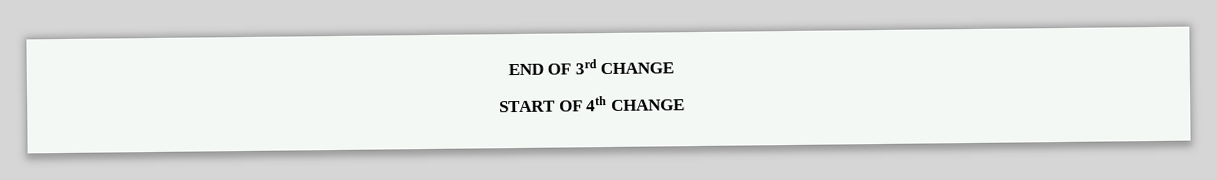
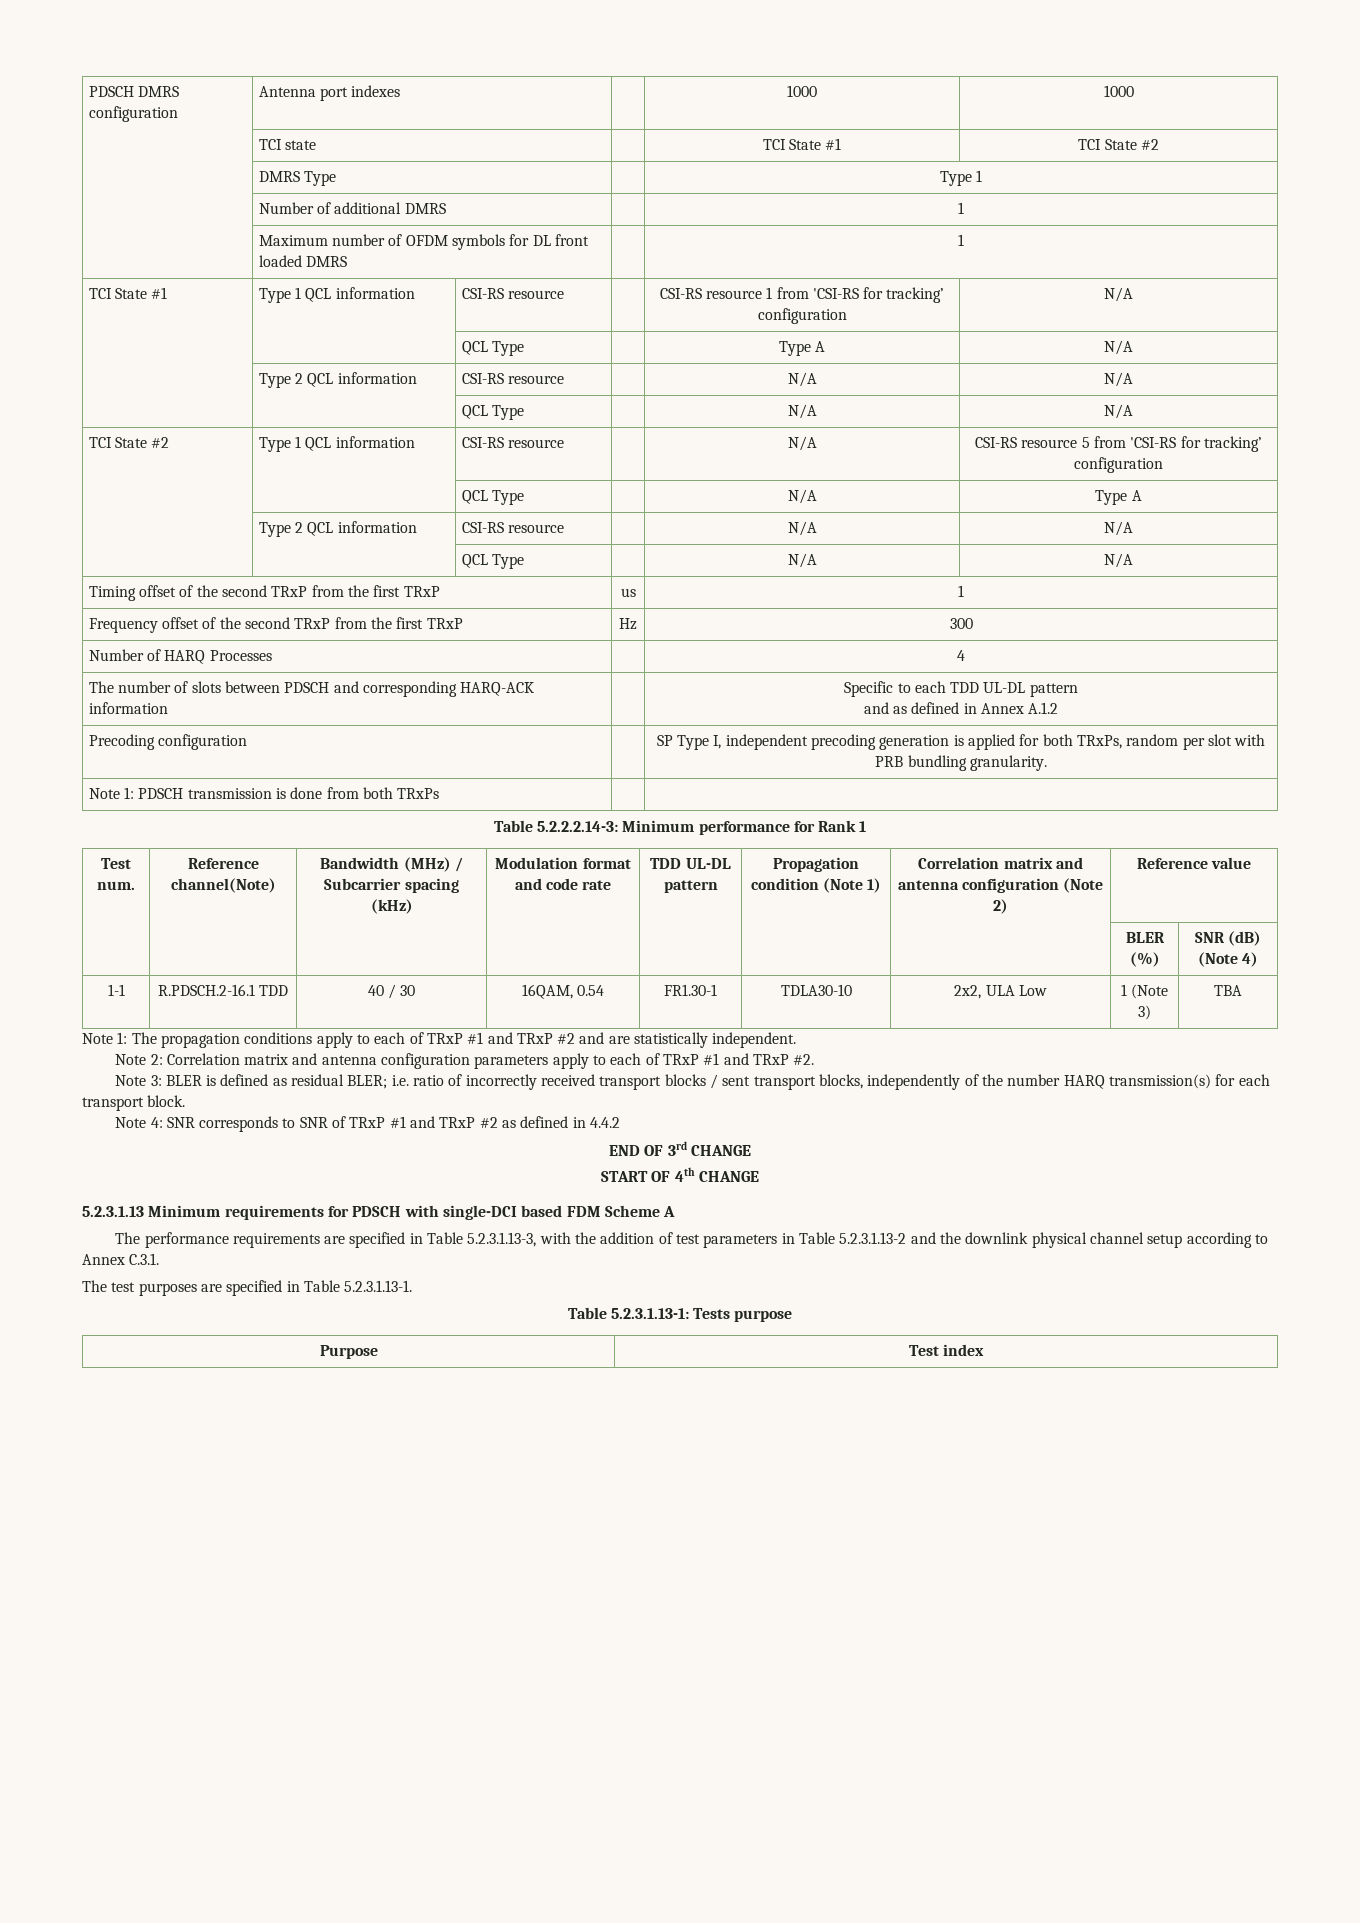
(507, 69) none -> [88,86,180,97] [88,106,178,122] [258,85,401,101] [787,85,817,97] [1103,85,1134,97] [258,139,317,150] [762,138,842,150] [1078,139,1159,150] [258,171,337,186] [939,170,983,186] [258,202,446,214] [958,202,964,214] [258,234,590,250] [258,255,348,267] [958,234,964,246] [88,287,168,299] [258,287,415,303] [461,288,565,299] [659,287,945,303] [757,308,847,324] [1104,287,1133,302] [461,341,525,356] [778,341,826,356] [1104,340,1133,355] [258,372,417,388] [461,373,565,384] [787,372,817,387] [1104,372,1133,387] [461,405,525,420] [787,404,817,419] [1104,404,1133,419] [88,437,170,448] [258,436,415,452] [461,437,565,448] [787,436,817,451] [975,436,1262,452] [1074,457,1163,473] [461,490,525,505] [787,489,817,504] [1095,490,1142,505] [258,521,417,537] [461,522,565,533] [787,521,817,536] [1104,521,1133,536] [461,554,525,569] [787,553,817,568] [1104,553,1133,568] [88,585,440,601] [620,588,636,597] [958,585,964,597] [88,617,463,633] [619,618,637,630] [949,618,973,629] [88,649,272,664] [957,650,965,661] [88,681,535,697] [88,702,168,714] [844,681,1078,697] [863,702,1059,714] [88,734,248,750] [656,734,1266,750] [875,755,1047,771] [88,787,440,799] [493,820,867,835] [101,858,131,869] [97,881,135,890] [187,858,259,869] [170,878,276,893] [320,857,463,872] [324,878,459,893] [370,899,413,914] [495,857,631,869] [514,878,612,890] [650,858,731,869] [663,880,718,893] [773,857,859,872] [750,878,882,893] [918,857,1083,869] [897,878,1104,893] [993,899,1008,914] [1136,857,1252,869] [1125,932,1165,943] [1129,952,1160,967] [1194,931,1262,946] [1197,952,1259,967] [107,984,125,996] [157,984,289,996] [367,984,416,999] [521,984,605,999] [664,984,717,996] [780,984,852,996] [954,985,1047,999] [1120,984,1169,999] [1138,1005,1151,1020] [1214,985,1242,996] [82,1032,797,1048] [115,1053,815,1069] [115,1074,1270,1090] [82,1095,186,1111] [115,1116,620,1132] PDSCH DMRS configuration | Antenna port indexes | | 1000 | 1000 // | TCI state | | TCI State #1 | TCI State #2 // | DMRS Type | | Type 1 // | Number of additional DMRS | | 1 // | Maximum number of OFDM symbols for DL front loaded DMRS | | 1 // TCI State #1 | Type 1 QCL information | CSI-RS resource | | CSI-RS resource 1 from 'CSI-RS for tracking’ configuration | N/A // | | QCL Type | | Type A | N/A // | Type 2 QCL information | CSI-RS resource | | N/A | N/A // | | QCL Type | | N/A | N/A // TCI State #2 | Type 1 QCL information | CSI-RS resource | | N/A | CSI-RS resource 5 from 'CSI-RS for tracking’ configuration // | | QCL Type | | N/A | Type A // | Type 2 QCL information | CSI-RS resource | | N/A | N/A // | | QCL Type | | N/A | N/A // Timing offset of the second TRxP from the first TRxP | us | 1 // Frequency offset of the second TRxP from the first TRxP | Hz | 300 // Number of HARQ Processes | | 4 // The number of slots between PDSCH and corresponding HARQ-ACK information | | Specific to each TDD UL-DL pattern // and as defined in Annex A.1.2 // Precoding configuration | | SP Type I, independent precoding generation is applied for both TRxPs, random per slot with PRB bundling granularity. // Note 1: PDSCH transmission is done from both TRxPs | | // Table 5.2.2.2.14-3: Minimum performance for Rank 1 // Test num. | Reference channel(Note) | Bandwidth (MHz) / Subcarrier spacing (kHz) | Modulation format and code rate | TDD UL-DL pattern | Propagation condition (Note 1) | Correlation matrix and antenna configuration (Note 2) | Reference value // | | | | | | | BLER (%) | SNR (dB) (Note 4) // 1-1 | R.PDSCH.2-16.1 TDD | 40 / 30 | 16QAM, 0.54 | FR1.30-1 | TDLA30-10 | 2x2, ULA Low | 1 (Note 3) | TBA // Note 1: The propagation conditions apply to each of TRxP #1 and TRxP #2 and are statistically independent. // Note 2: Correlation matrix and antenna configuration parameters apply to each of TRxP #1 and TRxP #2. // Note 3: BLER is defined as residual BLER; i.e. ratio of incorrectly received transport blocks / sent transport blocks, independently of the number HARQ transmission(s) for each transport block. // Note 4: SNR corresponds to SNR of TRxP #1 and TRxP #2 as defined in 4.4.2 //
(685, 105) none -> [82,1205,676,1220] [115,1232,1268,1248] [82,1253,160,1265] [82,1280,413,1296] [567,1307,793,1322] [319,1345,378,1359] [908,1344,985,1356] // 5.2.3.1.13 Minimum requirements for PDSCH with single-DCI based FDM Scheme A // The performance requirements are specified in Table 5.2.3.1.13-3, with the addition of test parameters in Table 5.2.3.1.13-2 and the downlink physical channel setup according to Annex C.3.1. // The test purposes are specified in Table 5.2.3.1.13-1. // Table 5.2.3.1.13-1: Tests purpose // Purpose | Test index

